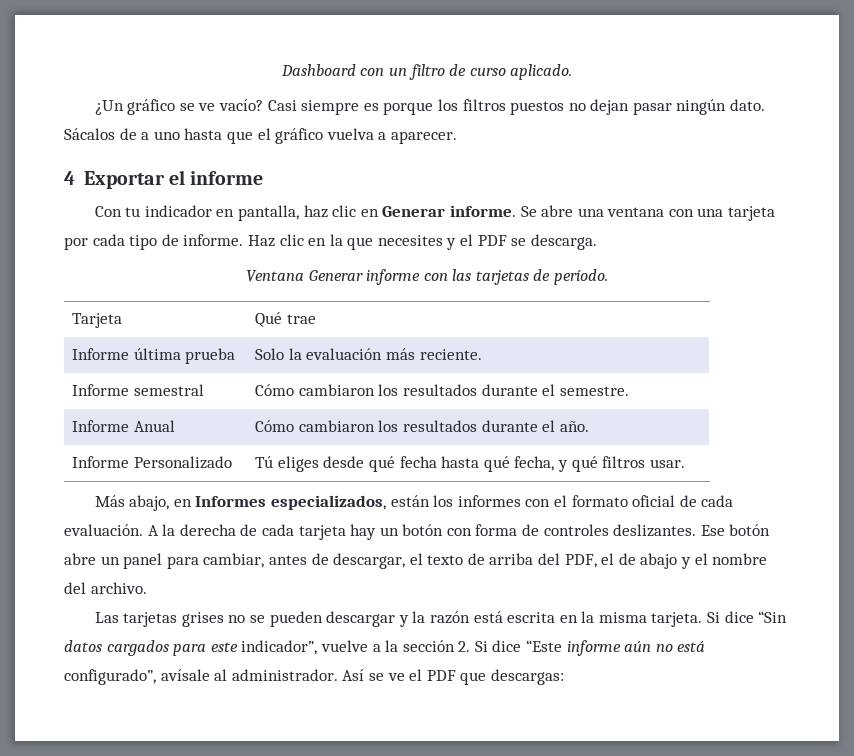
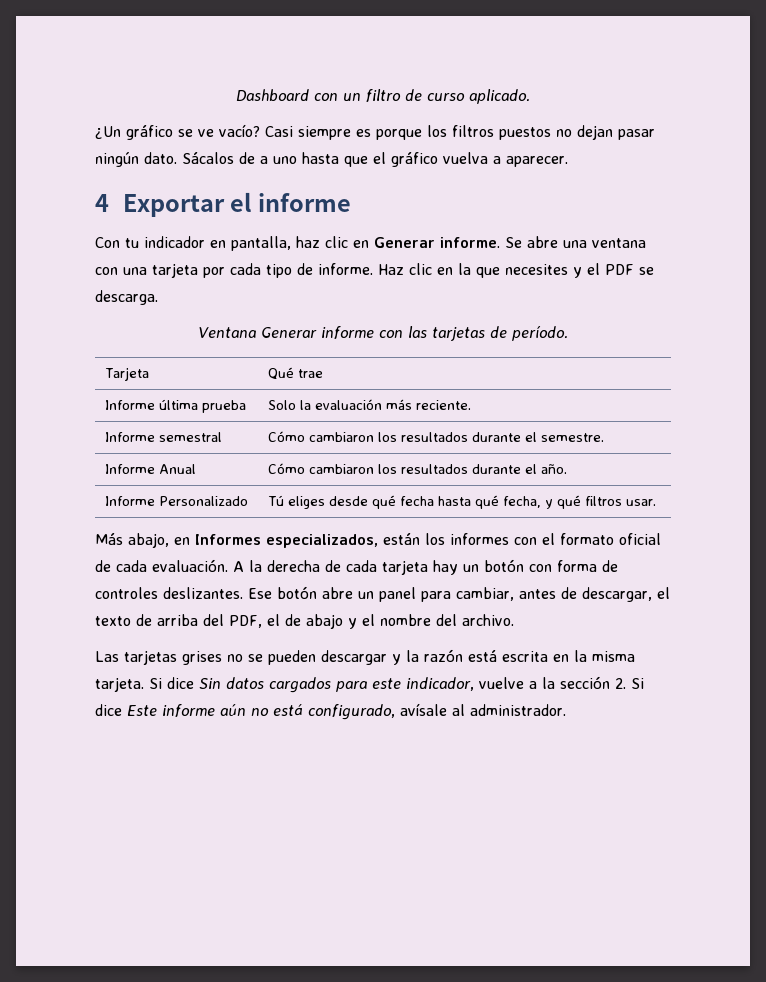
[758,611,788,623] “Sin -> [199,678,221,689] Sin
[241,640,318,655] indicador”, -> [406,677,474,691] indicador,
[526,640,563,652] “Este -> [127,705,157,716] Este
[64,669,156,685] configurado”, -> [308,704,395,720] configurado,
[342,669,564,685] Así se ve el PDF que descargas: -> (566, 710) none

